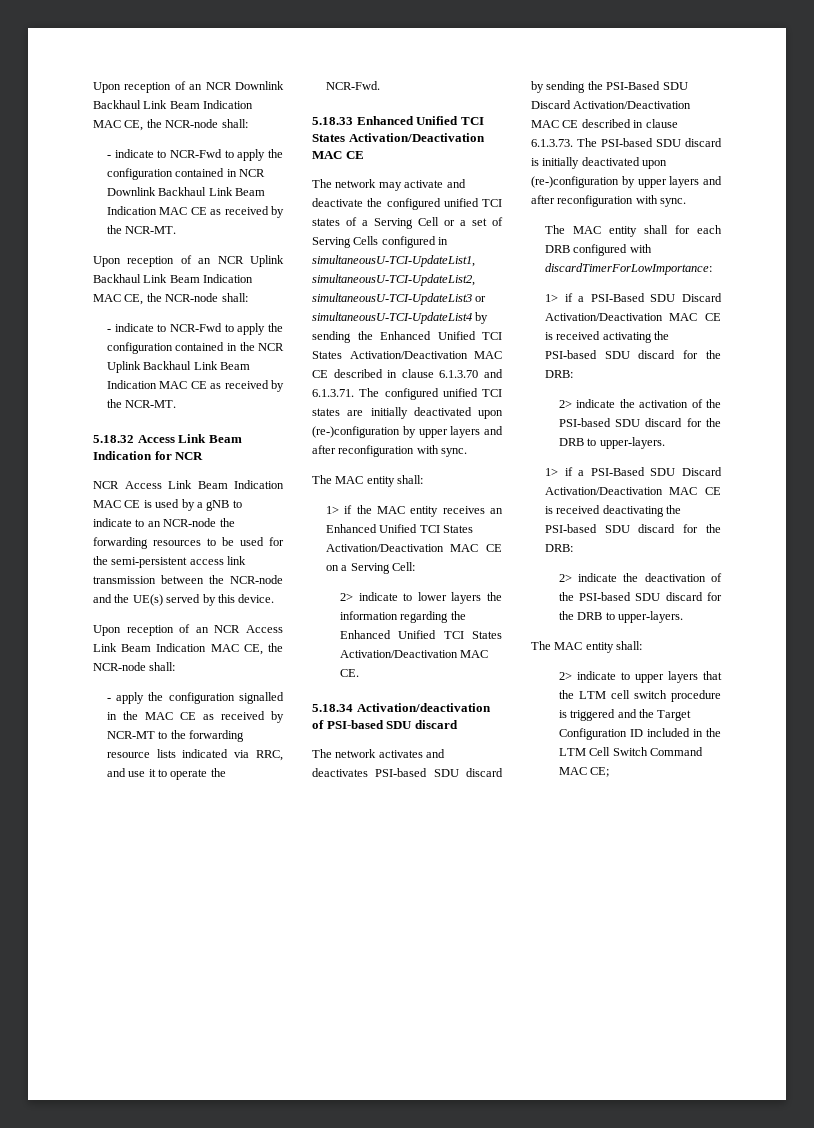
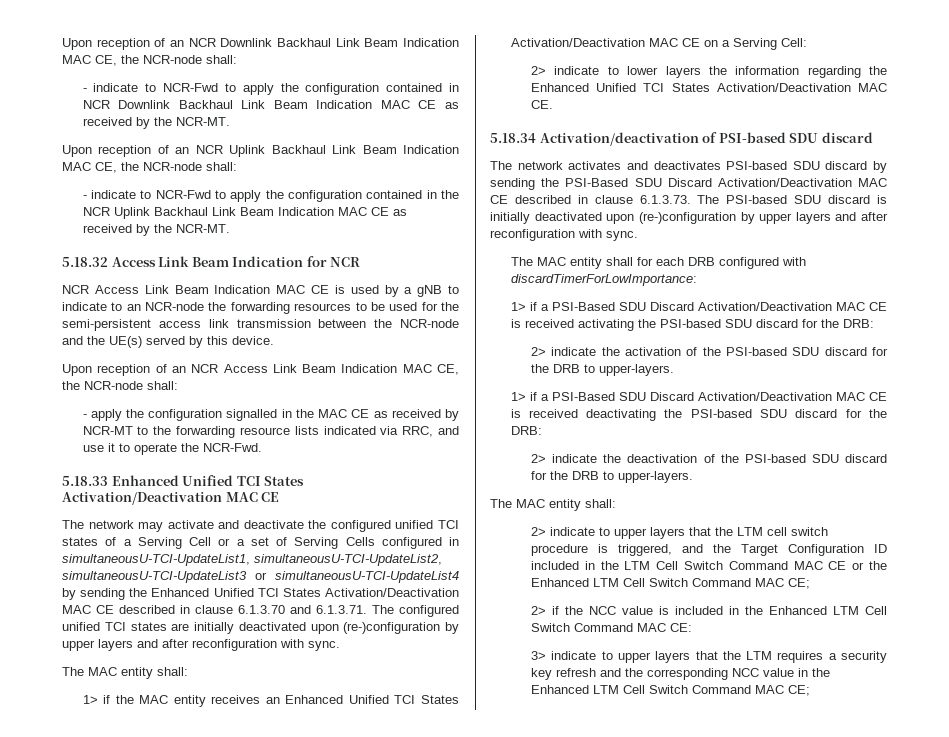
[570,709,616,721] triggered -> [618,544,673,556] triggered,
(587, 771) none -> [828,561,887,570] [531,578,811,589] [531,606,887,615] [531,623,693,632] [531,651,887,663] [531,668,831,680] [531,685,785,694] CE or the Enhanced LTM Cell Switch Command MAC CE; // 2> if the NCC value is included in the Enhanced LTM Cell Switch Command MAC CE: // 3> indicate to upper layers that the LTM requires a security key refresh and the corresponding NCC value in the Enhanced LTM Cell Switch Command MAC

